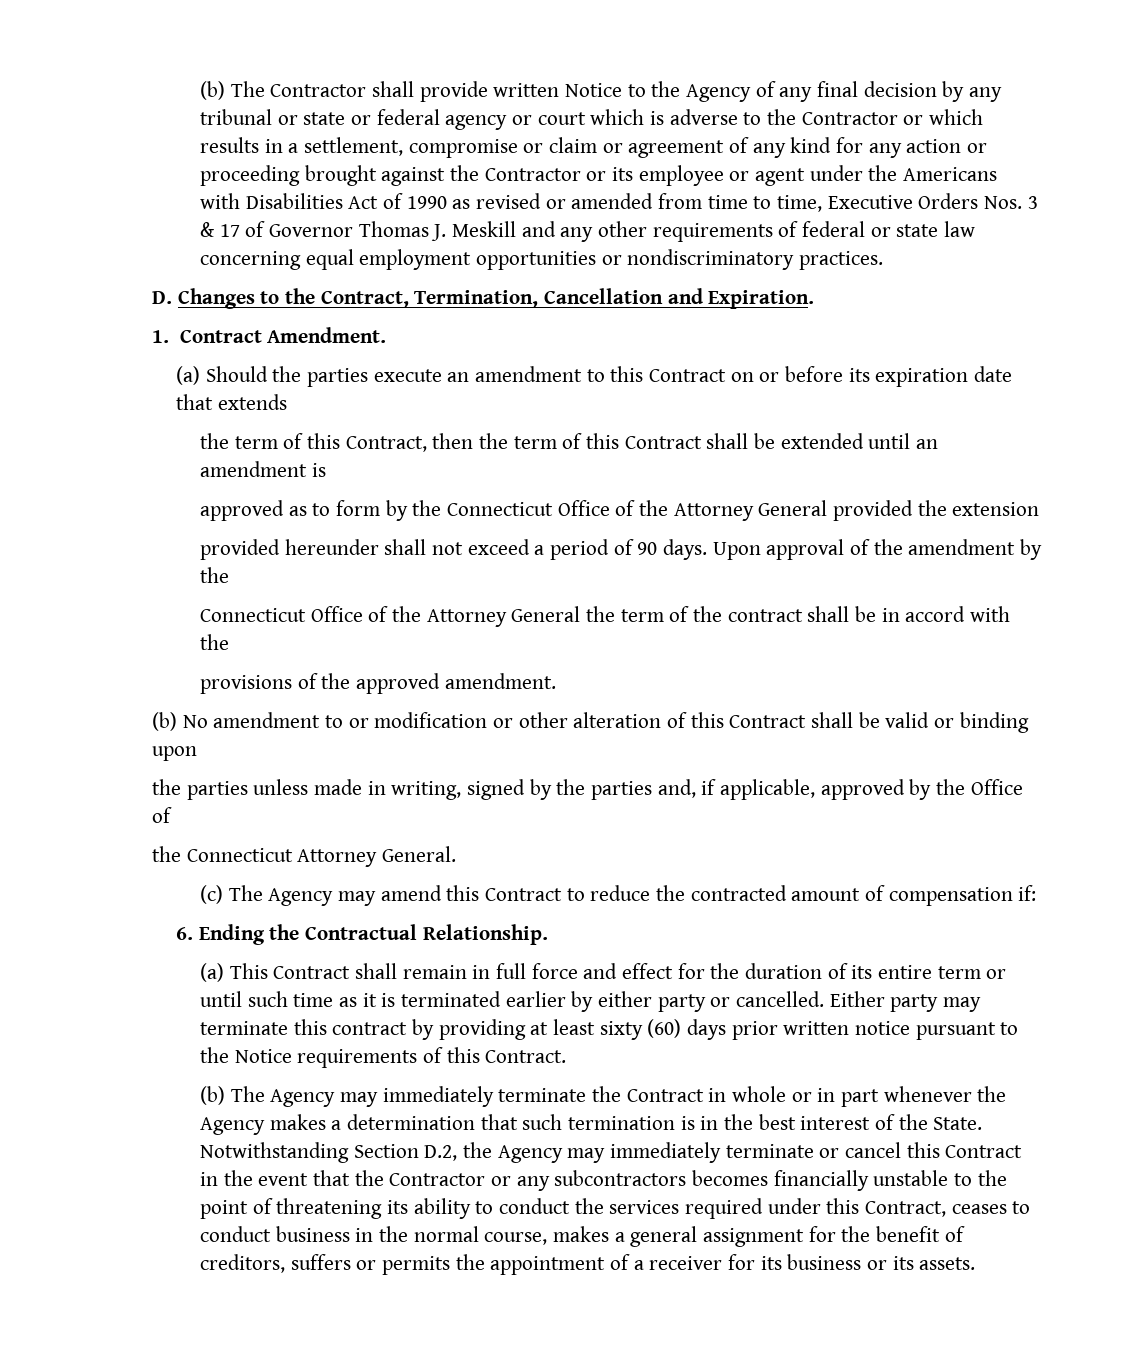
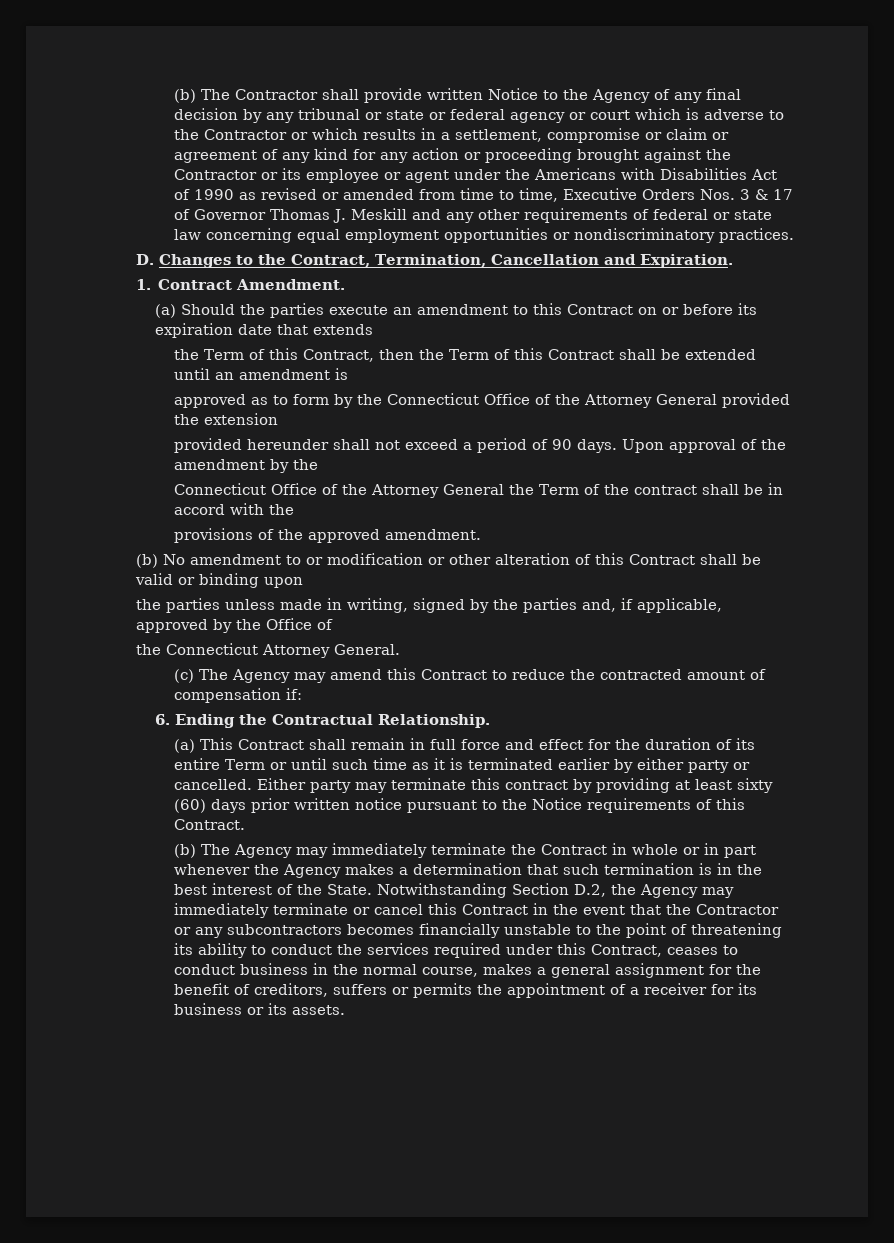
[234,436,278,449] term -> [203,349,244,360] Term
[513,436,557,449] term -> [448,349,489,360] Term
[620,609,664,622] term -> [538,484,579,495] Term
[937,966,981,979] term -> [224,759,265,770] Term

